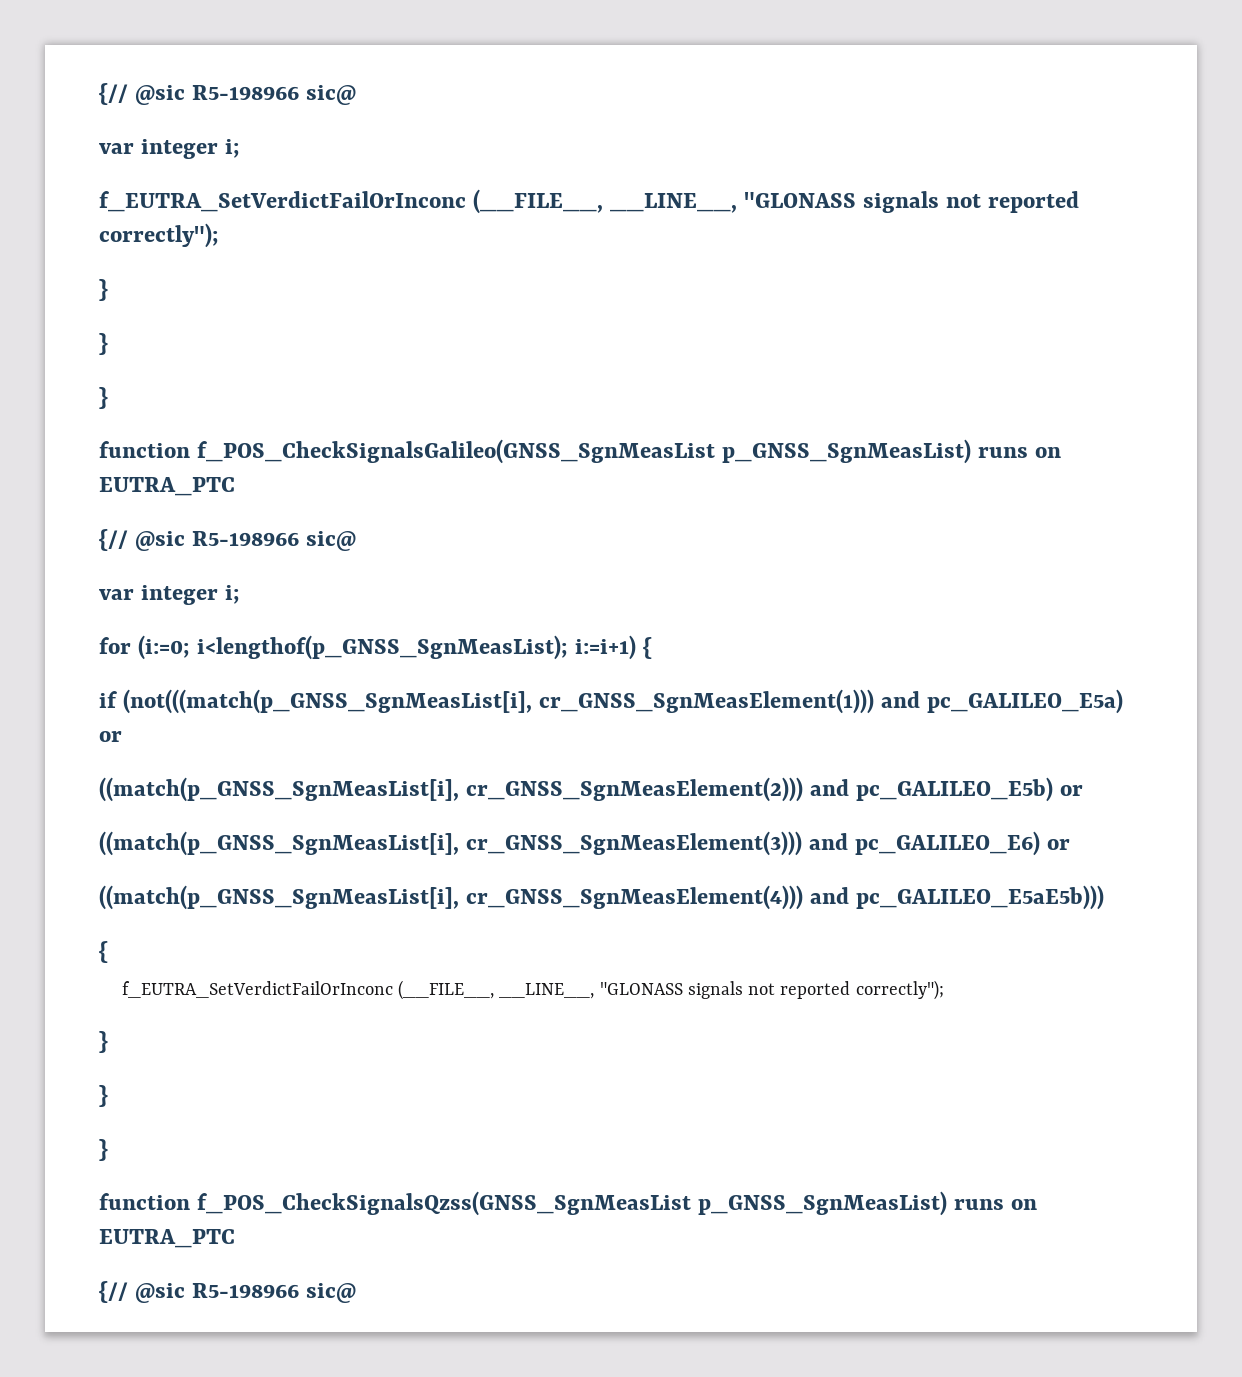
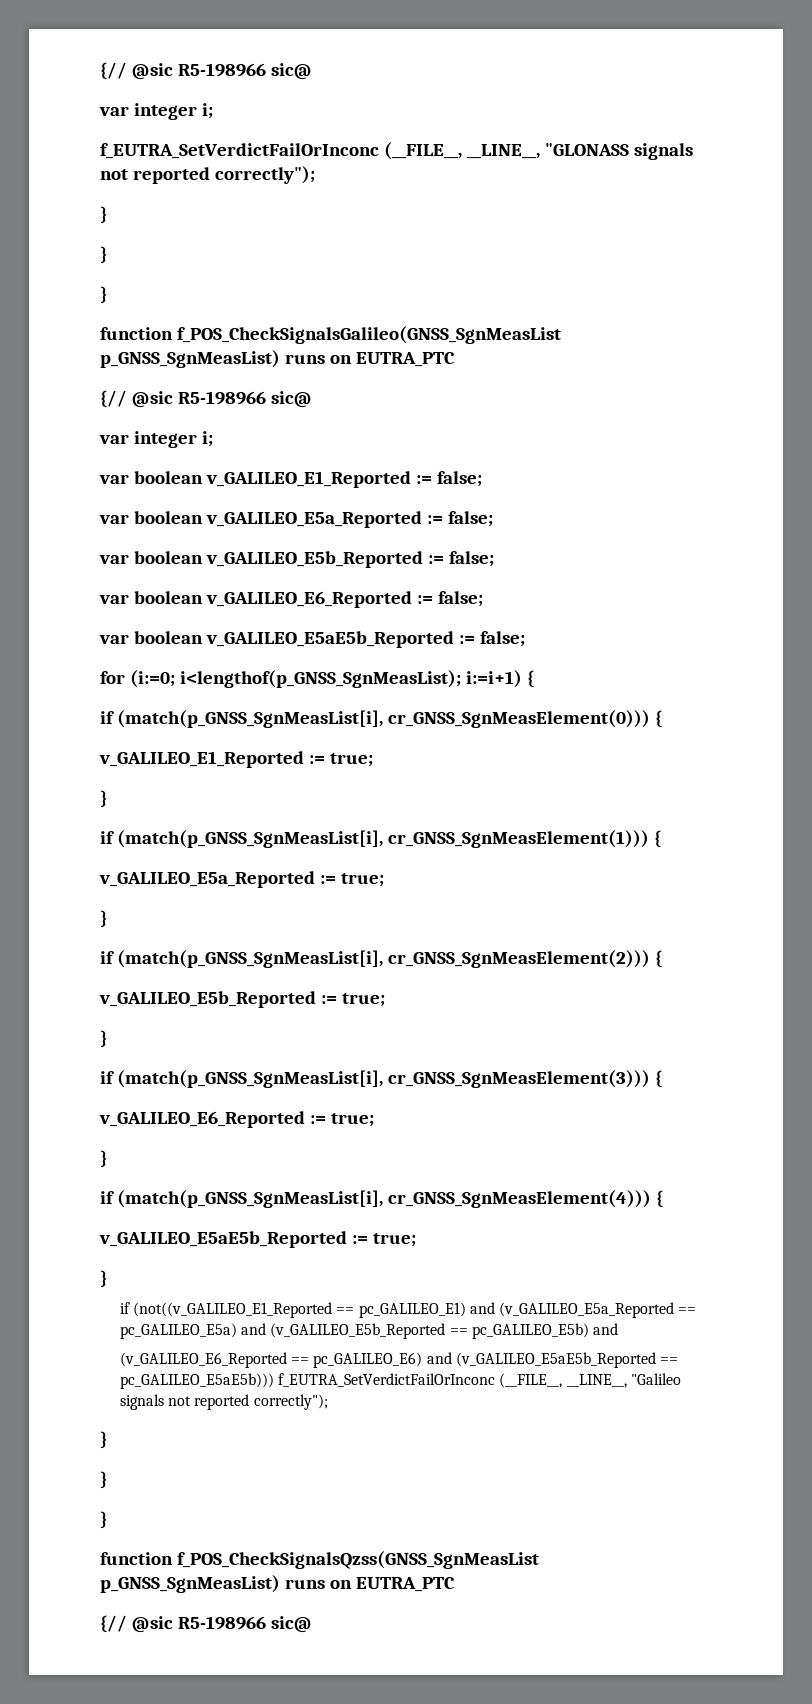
(241, 594) none -> [99,471,482,488] [99,511,493,528] [99,551,494,568] [99,591,483,608] [99,631,525,648] // var boolean v_GALILEO_E1_Reported := false; // var boolean v_GALILEO_E5a_Reported := false; // var boolean v_GALILEO_E5b_Reported := false; // var boolean v_GALILEO_E6_Reported := false; // var boolean v_GALILEO_E5aE5b_Reported := false;
[123,689,1124,714] [99,731,122,742] [99,777,1084,802] [99,831,1071,856] [99,885,1105,910] [99,941,108,963] [121,980,683,1000] (not(((match(p_GNSS_SgnMeasList[i], cr_GNSS_SgnMeasElement(1))) and pc_GALILEO_E5a) or // ((match(p_GNSS_SgnMeasList[i], cr_GNSS_SgnMeasElement(2))) and pc_GALILEO_E5b) or // ((match(p_GNSS_SgnMeasList[i], cr_GNSS_SgnMeasElement(3))) and pc_GALILEO_E6) or // ((match(p_GNSS_SgnMeasList[i], cr_GNSS_SgnMeasElement(4))) and pc_GALILEO_E5aE5b))) // { // f_EUTRA_SetVerdictFailOrInconc (__FILE__, __LINE__, "GLONASS -> [116,710,662,728] [99,751,373,768] [100,790,107,808] [100,830,661,848] [99,871,384,888] [100,910,107,928] [100,950,662,968] [99,991,385,1008] [100,1030,107,1048] [100,1070,662,1088] [99,1111,374,1128] [100,1150,107,1168] [100,1190,663,1208] [99,1231,416,1248] [100,1270,107,1288] [119,1302,697,1318] [119,1323,619,1339] [119,1352,679,1368] [119,1373,681,1389] (match(p_GNSS_SgnMeasList[i], cr_GNSS_SgnMeasElement(0))) { // v_GALILEO_E1_Reported := true; // } // if (match(p_GNSS_SgnMeasList[i], cr_GNSS_SgnMeasElement(1))) { // v_GALILEO_E5a_Reported := true; // } // if (match(p_GNSS_SgnMeasList[i], cr_GNSS_SgnMeasElement(2))) { // v_GALILEO_E5b_Reported := true; // } // if (match(p_GNSS_SgnMeasList[i], cr_GNSS_SgnMeasElement(3))) { // v_GALILEO_E6_Reported := true; // } // if (match(p_GNSS_SgnMeasList[i], cr_GNSS_SgnMeasElement(4))) { // v_GALILEO_E5aE5b_Reported := true; // } // if (not((v_GALILEO_E1_Reported == pc_GALILEO_E1) and (v_GALILEO_E5a_Reported == pc_GALILEO_E5a) and (v_GALILEO_E5b_Reported == pc_GALILEO_E5b) and // (v_GALILEO_E6_Reported == pc_GALILEO_E6) and (v_GALILEO_E5aE5b_Reported == pc_GALILEO_E5aE5b))) f_EUTRA_SetVerdictFailOrInconc (__FILE__, __LINE__, "Galileo

